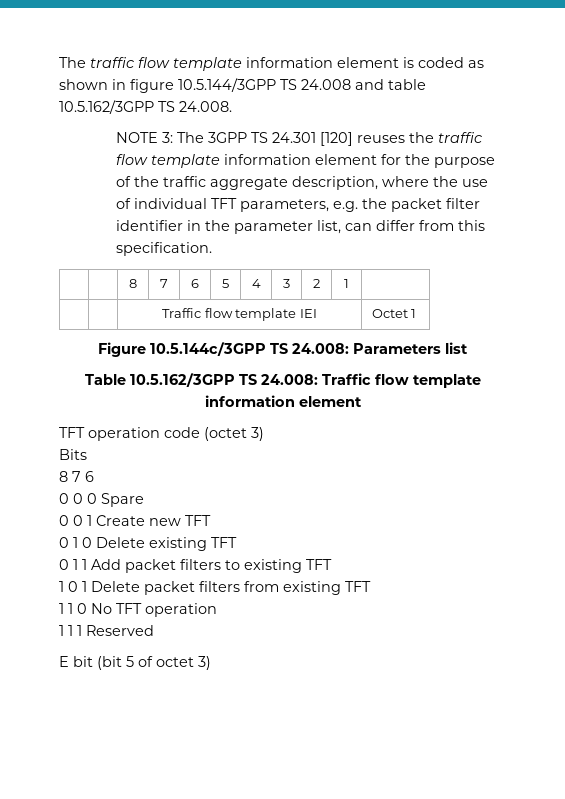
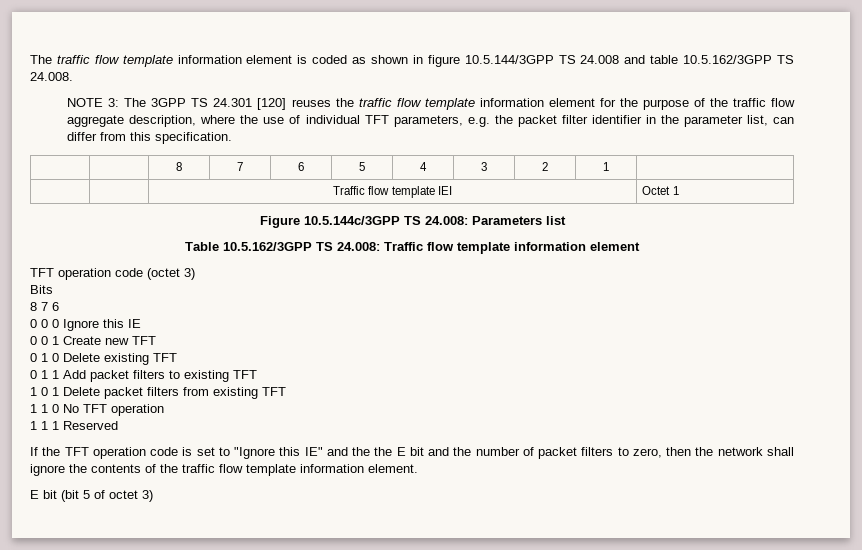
(207, 181) none -> [771,98,796,107] flow
[101,493,144,507] Spare -> [63,319,141,331] Ignore this IE
(154, 630) none -> [30,447,794,459] [30,464,418,476] // If the TFT operation code is set to "Ignore this IE" and the the E bit and the number of packet filters to zero, then the network shall ignore the contents of the traffic flow template information element.

